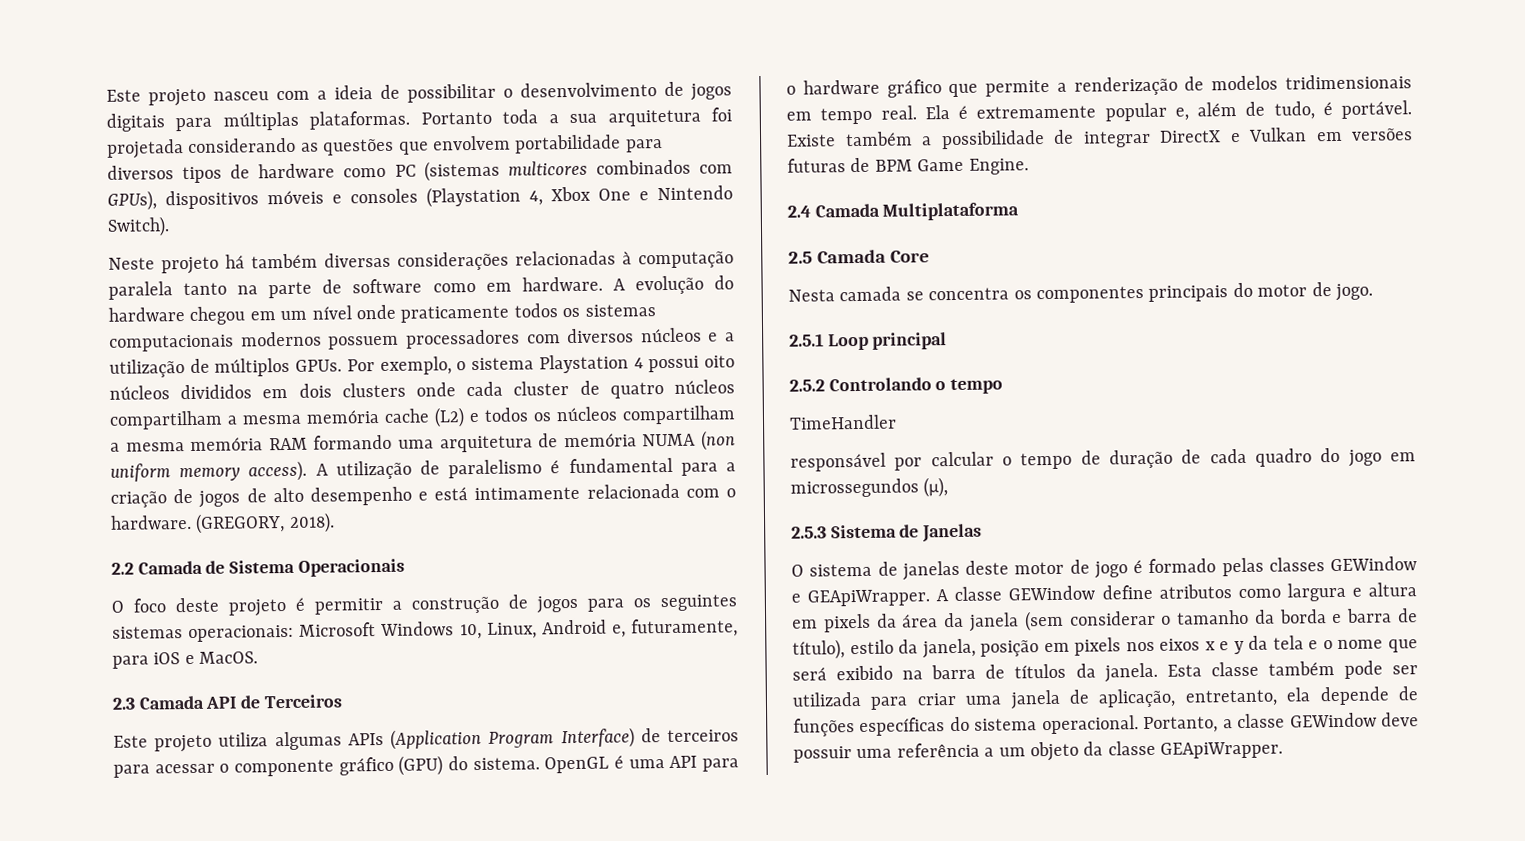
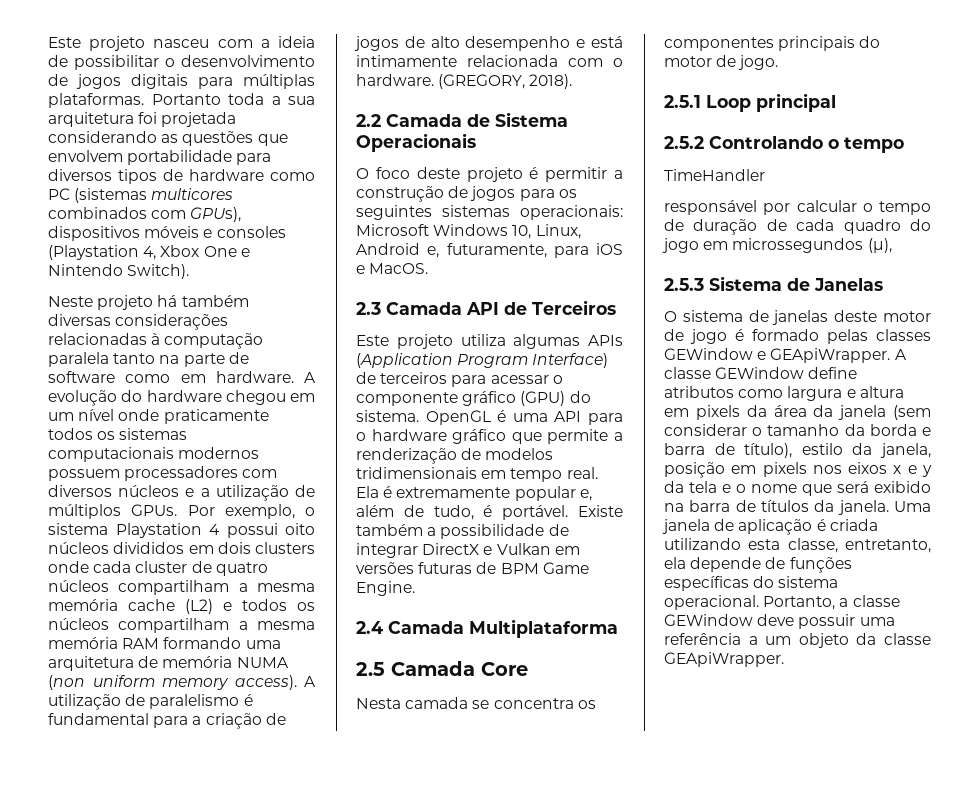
[1166,660,1418,679] [792,688,1177,710] Esta classe também pode ser utilizada para criar uma janela de aplicação, -> [894,501,931,512] [662,519,878,535] [664,538,838,553] Uma janela de aplicação é criada utilizando esta classe,

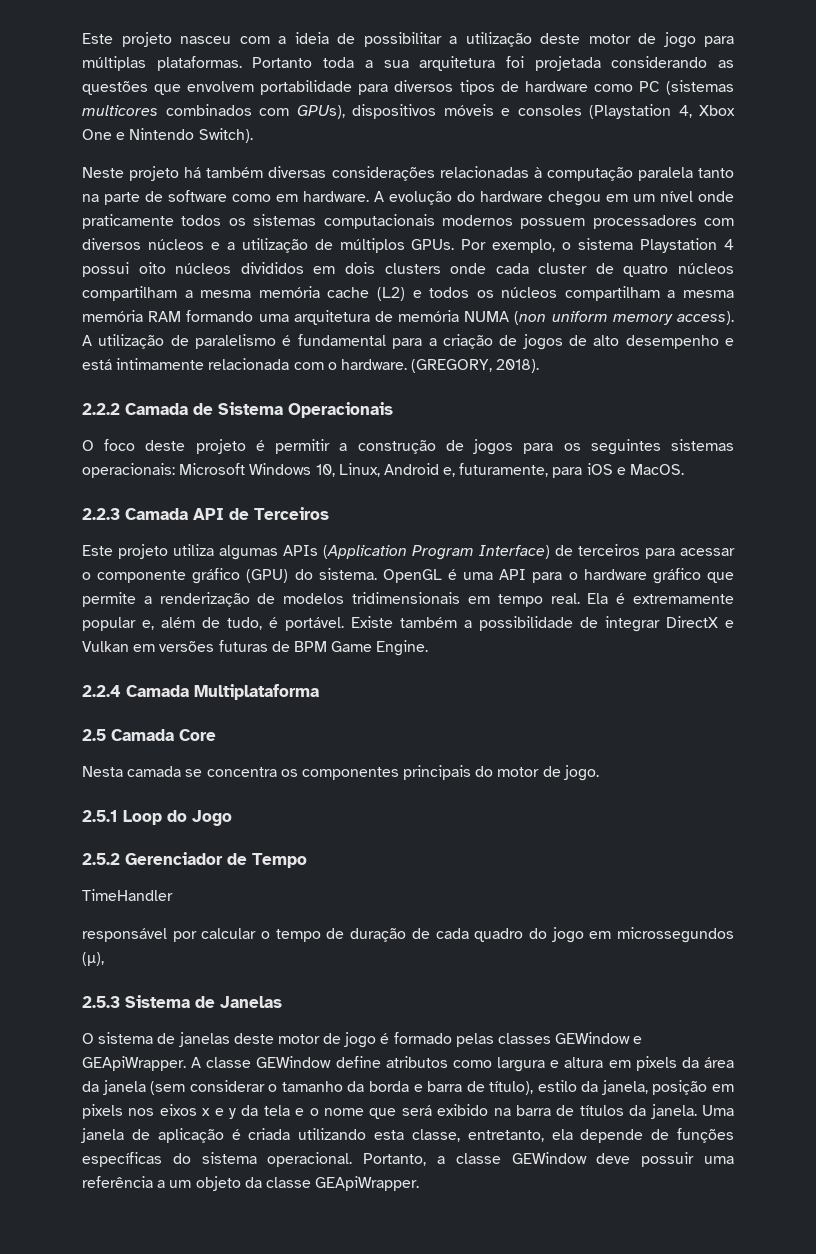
[165,55,315,67] [48,74,188,89] o desenvolvimento de jogos digitais -> [449,32,696,48] a utilização deste motor de jogo
[356,114,381,127] 2.2 -> [82,403,120,415] 2.2.2
[356,302,381,315] 2.3 -> [82,508,120,520] 2.2.3
[356,621,383,634] 2.4 -> [82,685,121,697] 2.2.4
[756,93,836,112] principal -> [167,810,232,826] do Jogo
[709,136,904,153] Controlando o tempo -> [125,852,307,868] Gerenciador de Tempo

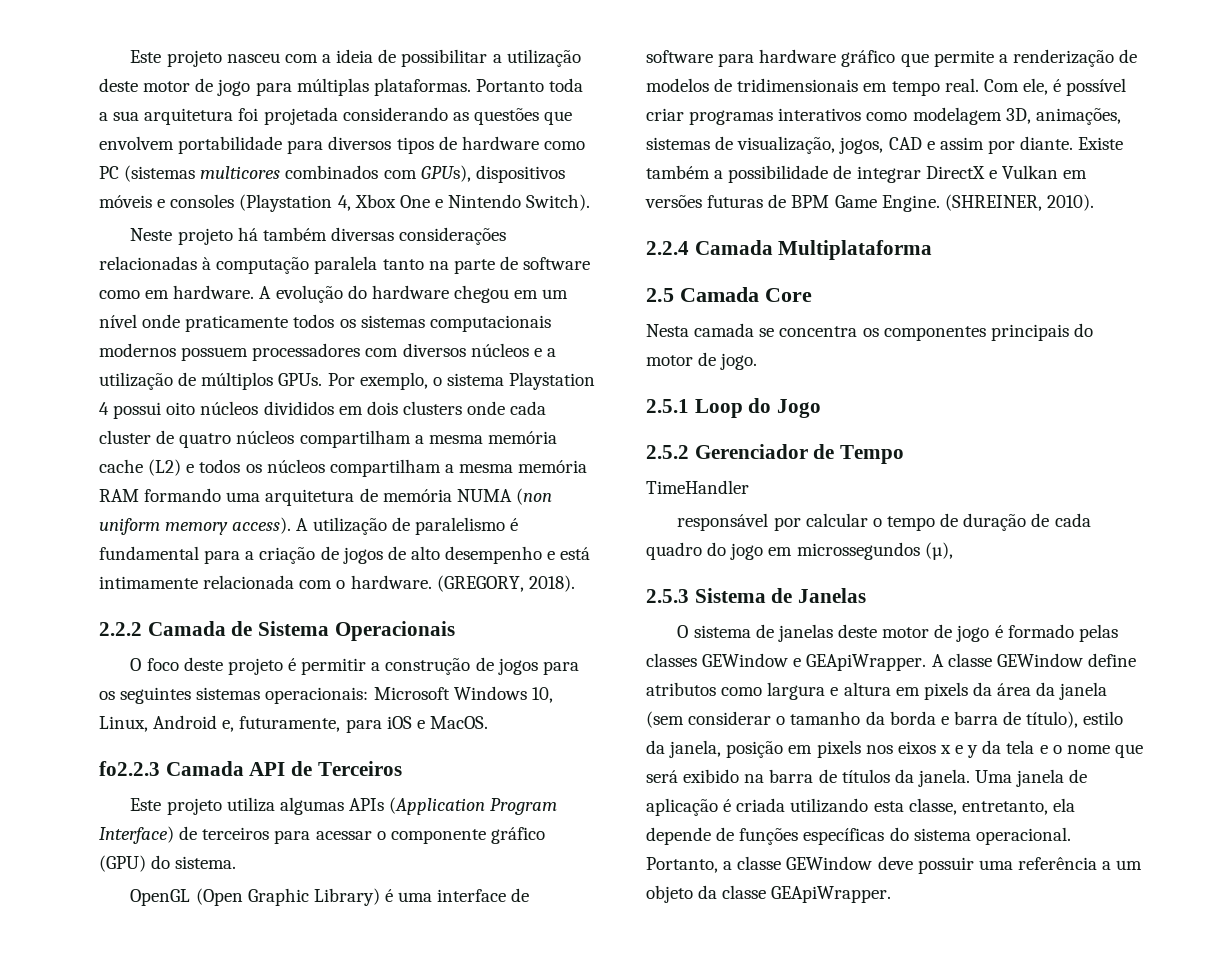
[82,508,120,520] 2.2.3 -> [99,761,160,776] fo2.2.3
[382,569,578,583] OpenGL é uma API para o -> [130,888,530,906] [646,50,755,67] // OpenGL (Open Graphic Library) é uma interface de software para
(345, 598) none -> [714,78,733,92] de
[587,593,734,604] [82,617,344,631] Ela é extremamente popular e, além de tudo, é portável. -> [983,78,1127,96] [646,107,1121,125] [646,136,1074,154] Com ele, é possível criar programas interativos como modelagem 3D, animações, sistemas de visualização, jogos, CAD e assim por diante.
(429, 648) none -> [944,194,1094,211] (SHREINER, 2010).

